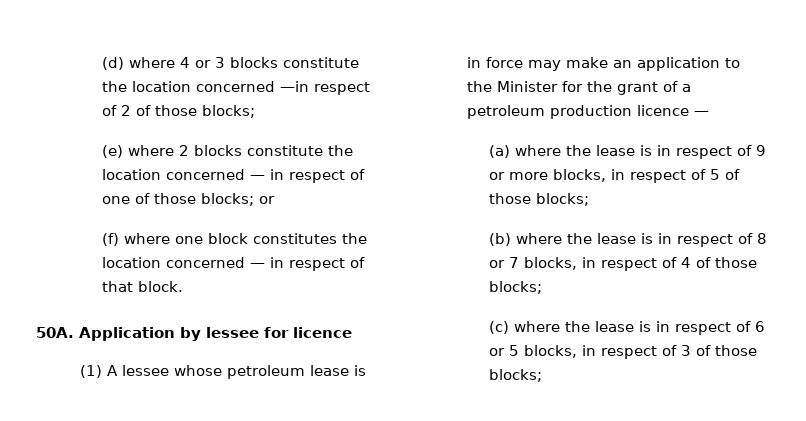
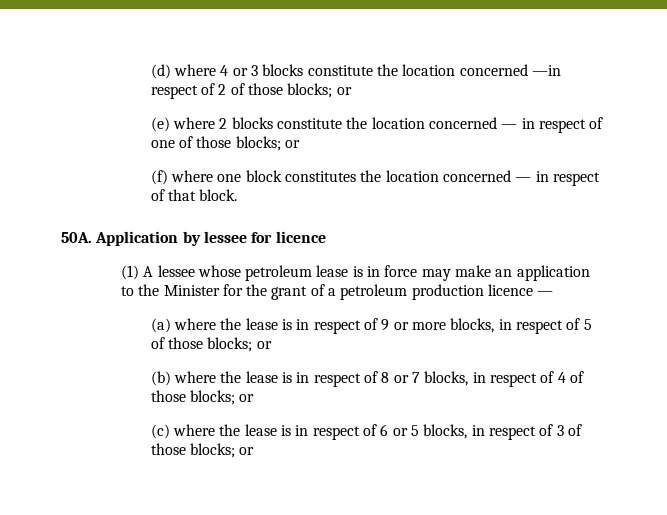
(256, 111) none -> [336,87,352,95] or
(590, 199) none -> [256,341,272,349] or
(543, 287) none -> [239,394,255,402] or
(543, 375) none -> [239,447,255,455] or

